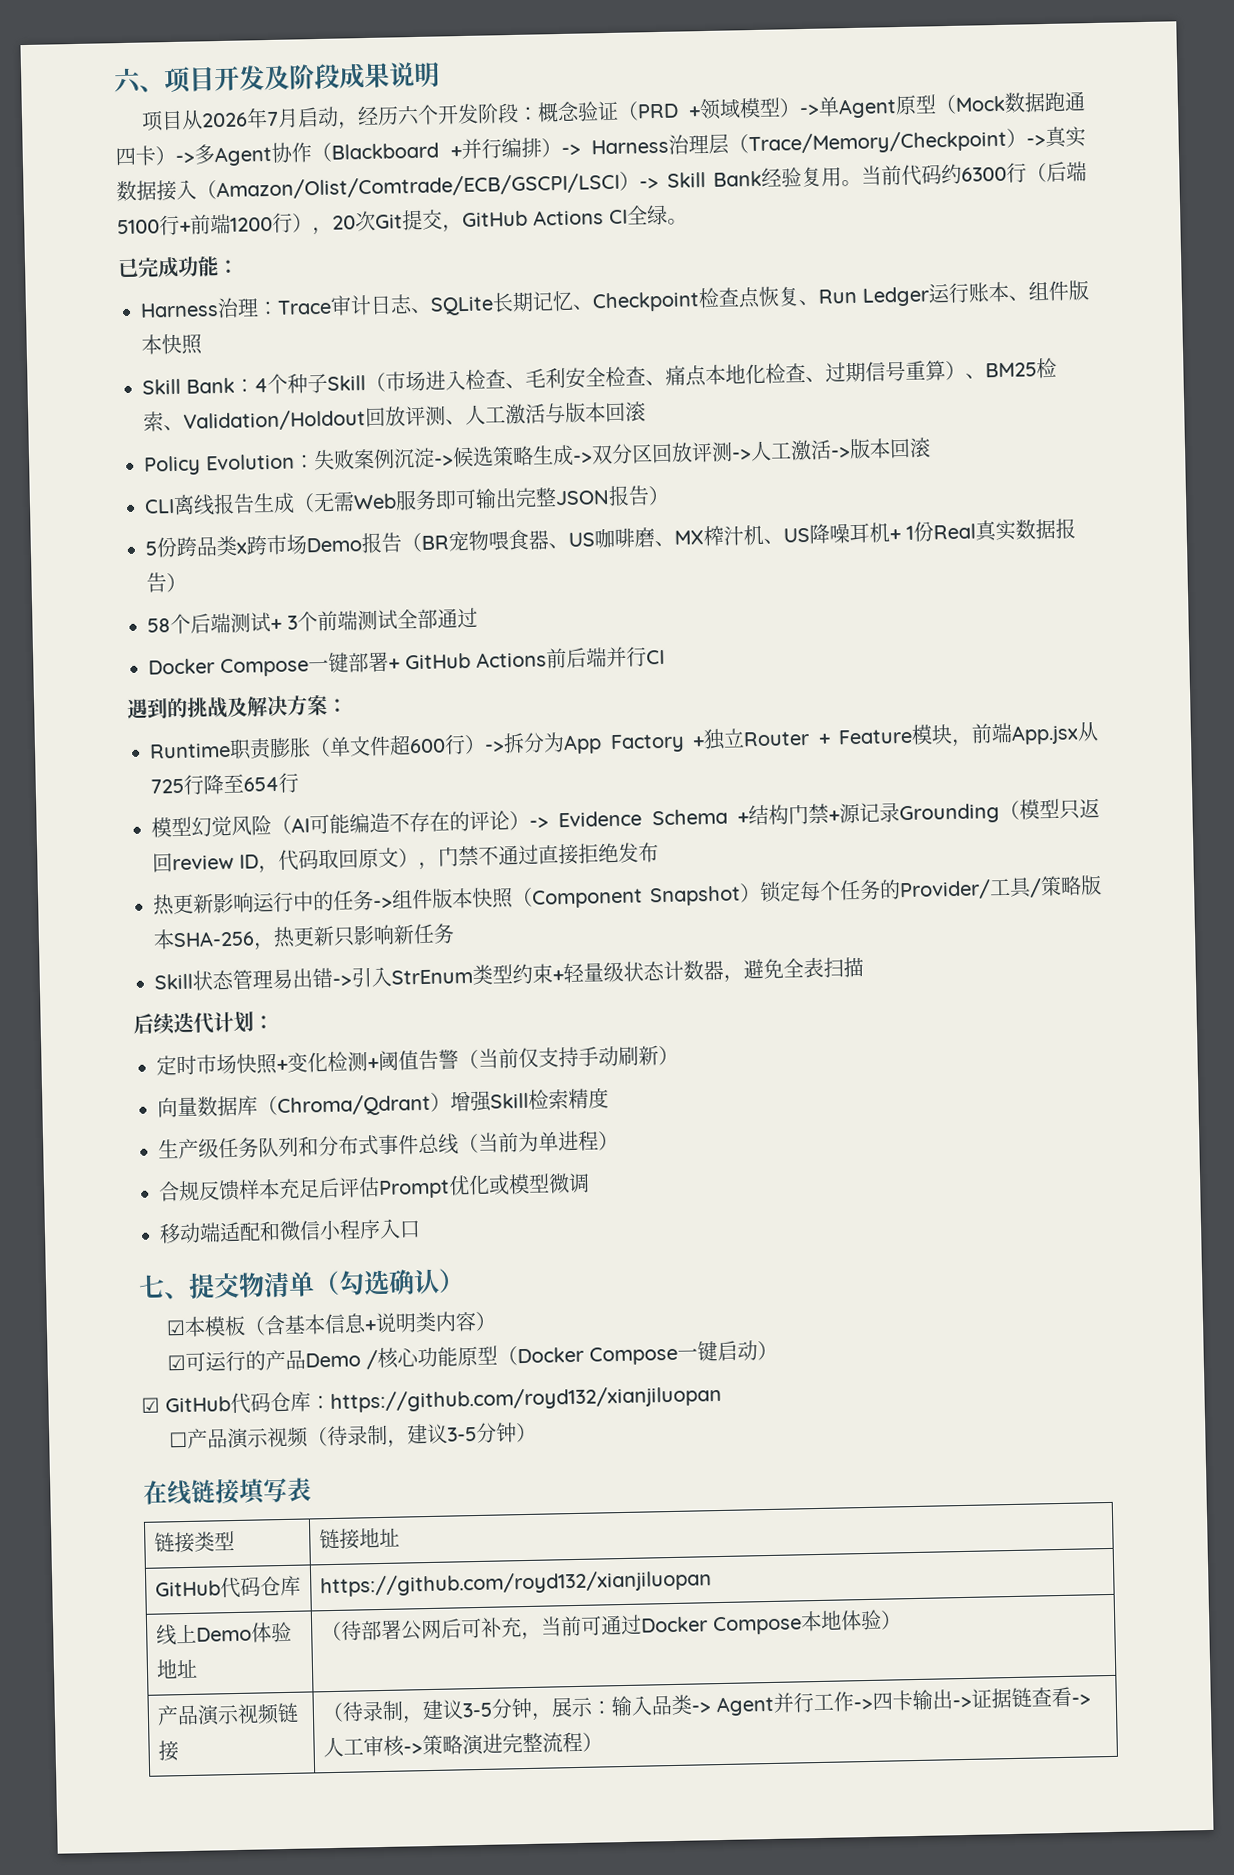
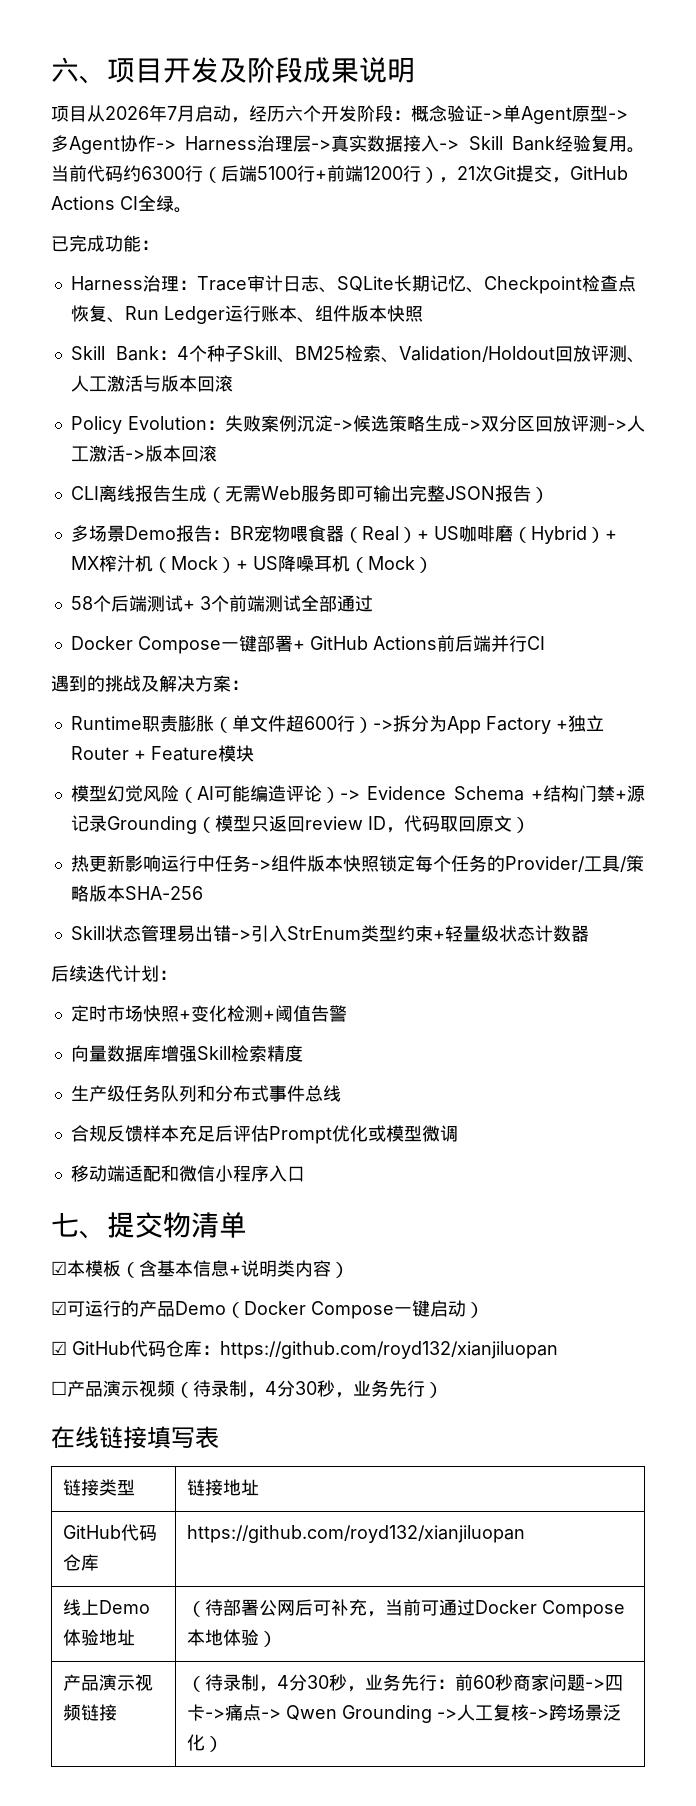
[617,91,1086,121] [115,137,562,167] （PRD +领域模型）->单Agent原型（Mock数据跑通四卡）->多Agent协作（Blackboard +并行编排） -> [483,105,628,124] [51,135,156,154] ->单Agent原型->多Agent协作
[728,128,1027,156] （Trace/Memory/Checkpoint） -> (312, 143) none
[196,171,640,201] （Amazon/Olist/Comtrade/ECB/GSCPI/LSCI） -> (440, 143) none
[332,215,356,230] 20 -> [457,166,475,180] 21
[365,360,966,393] （市场进入检查、毛利安全检查、痛点本地化检查、过期信号重算） -> (278, 353) none
[145,534,308,558] 5份跨品类x跨市场 -> [70,525,125,542] 多场景
[401,532,423,553] （ -> [211,530,230,540] ：
[548,518,1076,549] [146,572,167,593] 、US咖啡磨、MX榨汁机、US降噪耳机+ 1份Real真实数据报告 -> [343,525,617,544] [70,555,415,573] （Real）+ US咖啡磨（Hybrid）+ MX榨汁机（Mock）+ US降噪耳机（Mock
[951,721,1099,748] [150,772,299,795] ，前端App.jsx从725行降至654行 -> (254, 753) none
[389,811,470,833] 不存在的 -> (286, 793) none
[418,842,659,871] ，门禁不通过直接拒绝发布 -> (530, 825) none
[312,890,334,912] 的 -> (215, 863) none
[511,883,761,909] （Component Snapshot） -> (379, 864) none
[254,923,455,951] ，热更新只影响新任务 -> (203, 893) none
[723,956,864,983] ，避免全表扫描 -> (589, 933) none
[458,1045,679,1070] （当前仅支持手动刷新） -> (347, 1013) none
[257,1092,451,1118] （Chroma/Qdrant） -> (161, 1053) none
[458,1130,619,1154] （当前为单进程） -> (341, 1093) none
[313,1268,465,1296] （勾选确认） -> (247, 1225) none
[366,1345,499,1370] /核心功能原型 -> (226, 1308) none
[406,1422,518,1445] 建议3-5分钟 -> [265,1380,425,1398] 4分30秒，业务先行
[422,1686,1092,1721] [323,1731,584,1758] 建议3-5分钟，展示：输入品类-> Agent并行工作->四卡输出->证据链查看->人工审核->策略演进完整流程 -> [276,1674,623,1692] [186,1704,621,1723] [186,1734,205,1751] 4分30秒，业务先行：前60秒商家问题->四卡->痛点-> Qwen Grounding ->人工复核->跨场景泛化

